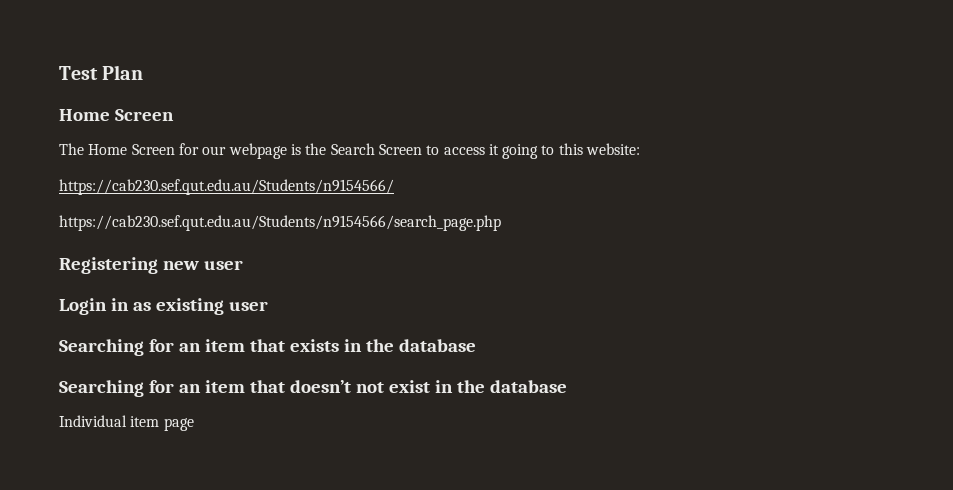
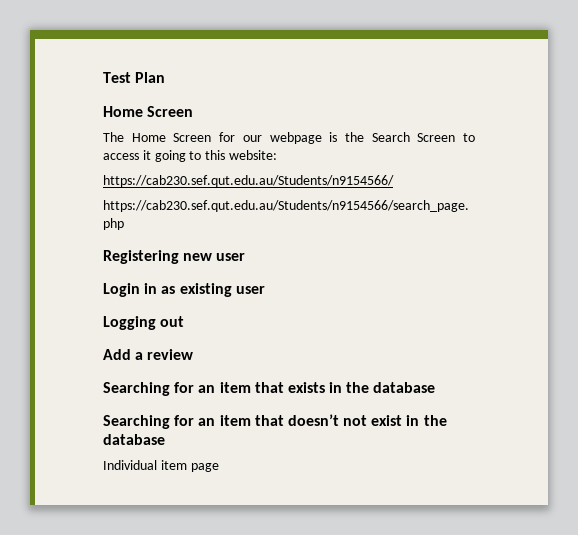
(268, 306) none -> [103,316,185,330] [103,349,194,360] // Logging out // Add a review

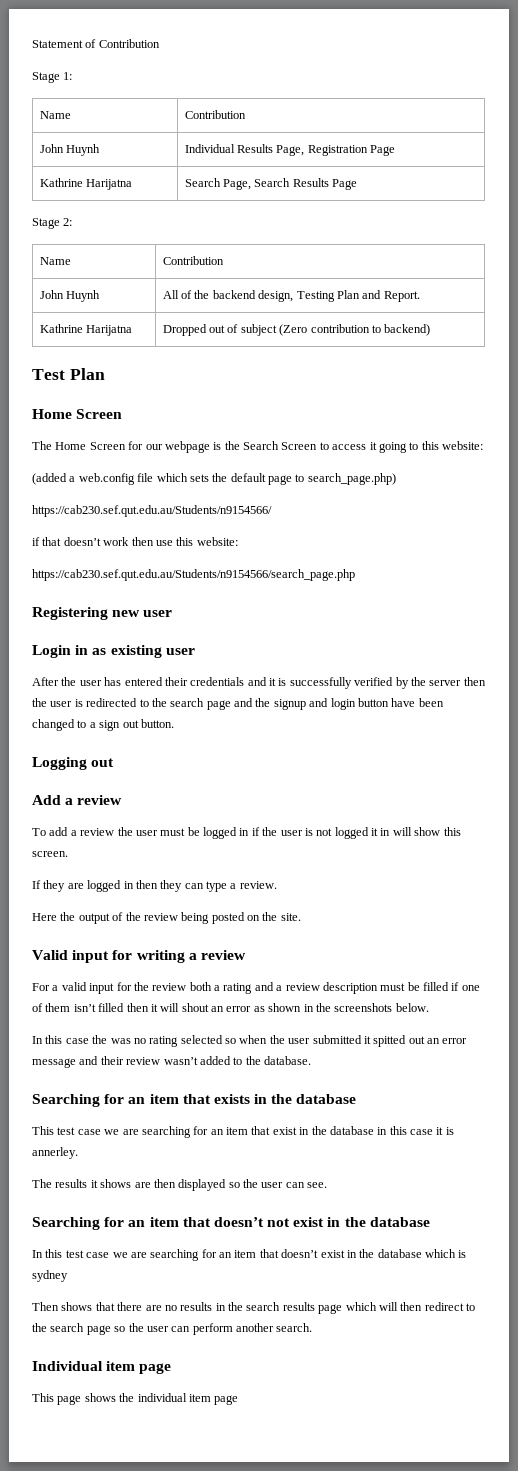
(103, 77) none -> [32,39,160,48] [32,72,73,83] [39,111,71,119] [184,110,246,119] [39,144,101,156] [184,144,396,156] [39,178,133,190] [184,178,358,190] [32,218,73,229] [39,257,71,265] [162,256,224,265] [39,290,101,302] [162,290,420,302] [39,324,133,336] [162,324,431,336] Statement of Contribution // Stage 1: // Name | Contribution // John Huynh | Individual Results Page, Registration Page // Kathrine Harijatna | Search Page, Search Results Page // Stage 2: // Name | Contribution // John Huynh | All of the backend design, Testing Plan and Report. // Kathrine Harijatna | Dropped out of subject (Zero contribution to backend) //
[103,175,394,187] https://cab230.sef.qut.edu.au/Students/n9154566/ -> [32,473,396,485] [32,505,272,517] [32,537,238,546] (added a web.config file which sets the default page to search_page.php) // https://cab230.sef.qut.edu.au/Students/n9154566/ // if that doesn’t work then use this website:
(265, 290) none -> [32,677,486,689] [32,698,444,710] [32,719,174,731] // After the user has entered their credentials and it is successfully verified by the server then the user is redirected to the search page and the signup and login button have been changed to a sign out button.
(194, 354) none -> [32,827,461,839] [32,851,68,857] [32,880,277,892] [32,912,301,924] [32,950,246,963] [32,982,480,994] [32,1003,429,1012] [32,1035,468,1047] [32,1056,311,1068] // To add a review the user must be logged in if the user is not logged it in will show this screen. // If they are logged in then they can type a review. // Here the output of the review being posted on the site. // Valid input for writing a review // For a valid input for the review both a rating and a review description must be filled if one of them isn’t filled then it will shout an error as shown in the screenshots below. // In this case the was no rating selected so when the user submitted it spitted out an error message and their review wasn’t added to the database.
(436, 387) none -> [32,1126,454,1138] [32,1147,78,1159] [32,1179,328,1191] // This test case we are searching for an item that exist in the database in this case it is annerley. // The results it shows are then displayed so the user can see.
[103,460,157,470] Individual -> [32,1249,467,1261] [32,1270,68,1282] [32,1302,475,1314] [32,1323,313,1335] [32,1361,172,1374] [32,1393,187,1405] In this test case we are searching for an item that doesn’t exist in the database which is sydney // Then shows that there are no results in the search results page which will then redirect to the search page so the user can perform another search. // Individual item page // This page shows the individual

